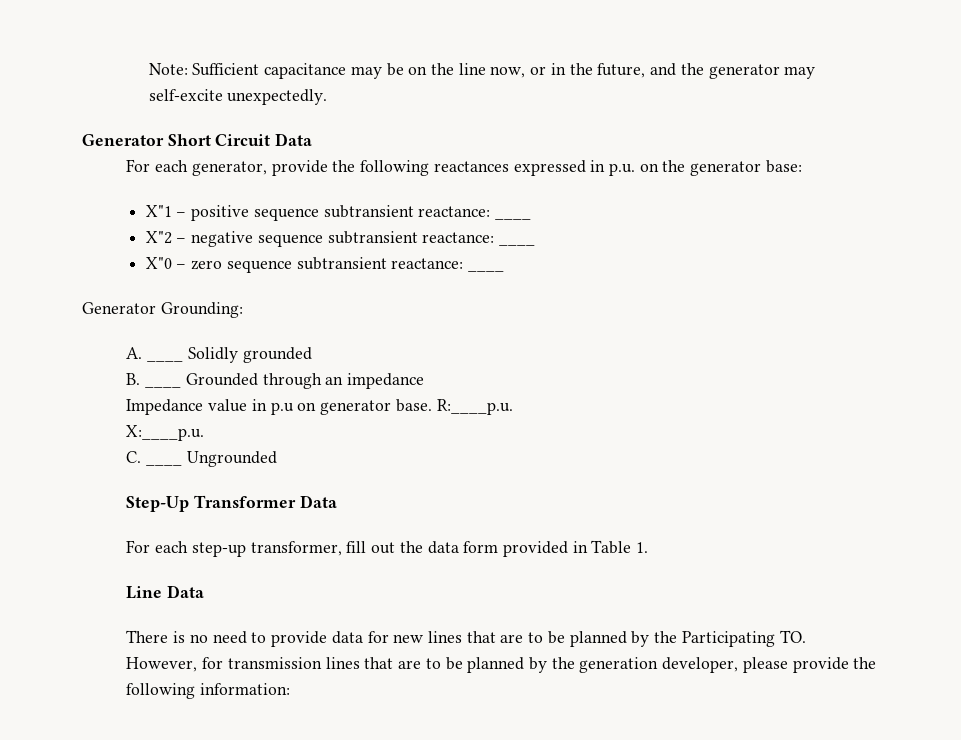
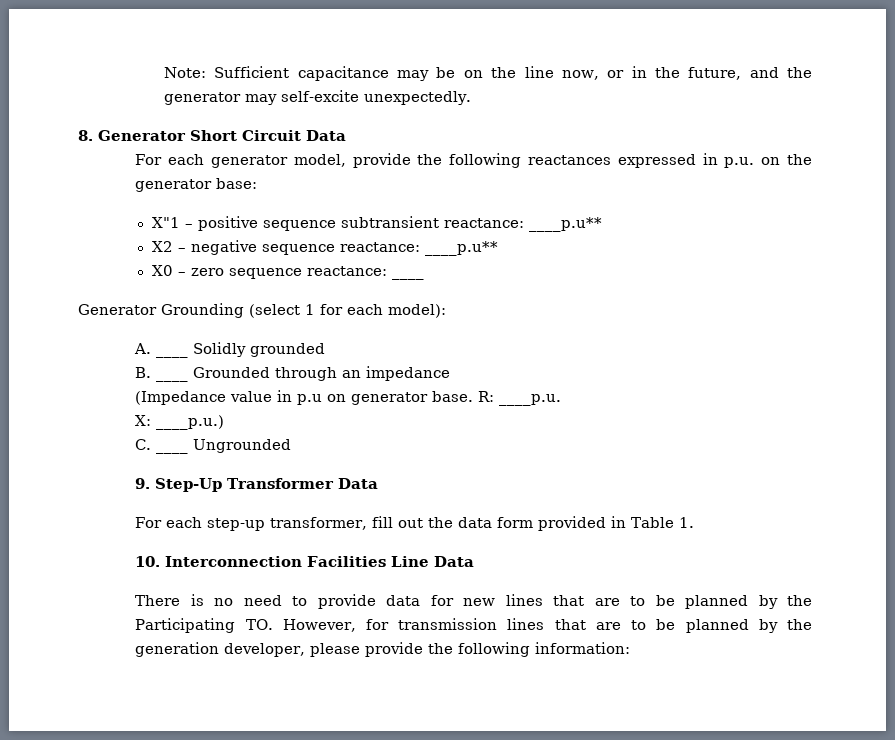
(328, 97) none -> [78,130,93,141] 8.
[191,161,267,176] generator, -> [210,154,346,168] generator model,
[495,217,532,220] [145,231,172,244] ____ // X"2 -> [528,217,602,232] [151,241,173,252] ____p.u** // X2
[327,231,495,244] [499,243,536,246] [145,257,172,269] subtransient reactance: ____ // X"0 -> [339,241,498,256] [151,265,173,276] reactance: ____p.u** // X0
[296,257,387,270] subtransient -> (302, 273) none
[160,302,243,318] Grounding: -> [161,303,446,318] Grounding (select 1 for each model):
[126,399,204,415] Impedance -> [135,391,227,405] (Impedance
[436,399,513,415] [126,425,205,441] R:____p.u. // X:____p.u. -> [478,391,562,406] [135,415,225,430] R: ____p.u. // X: ____p.u.)
(277, 459) none -> [135,478,151,489] 9.
(649, 547) none -> [135,556,387,567] 10. Interconnection Facilities

